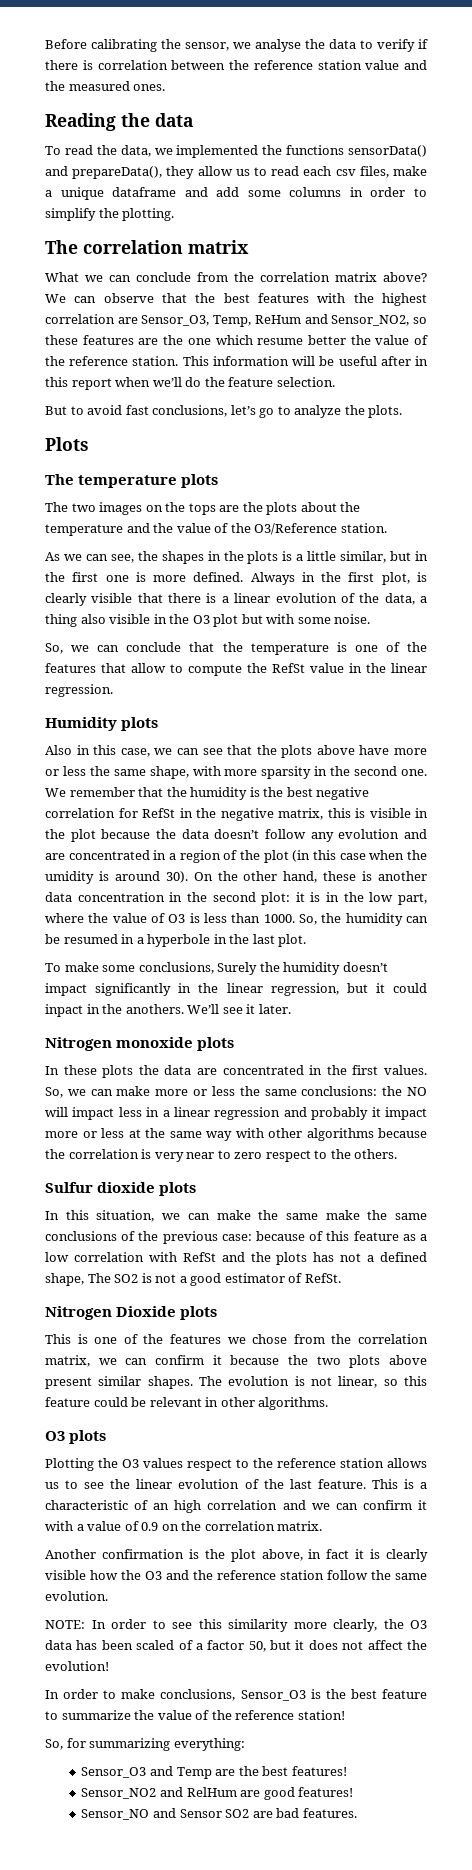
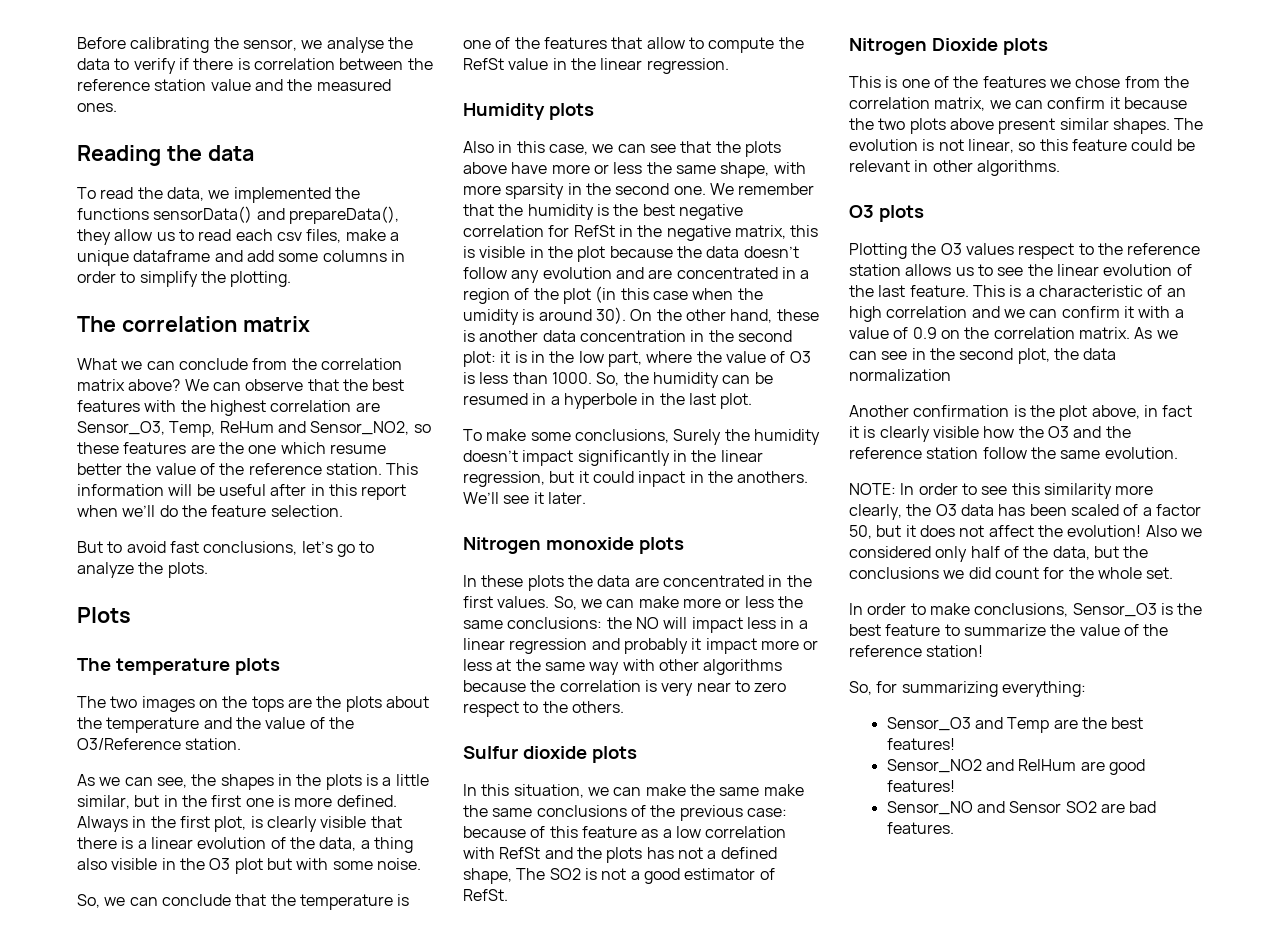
(323, 1526) none -> [1134,327,1178,339] [849,348,1117,364] [849,369,951,381] As we can see in the second plot, the data normalization
(109, 1666) none -> [1145,525,1202,537] [849,546,1149,562] [849,567,1174,579] Also we considered only half of the data, but the conclusions we did count for the whole set.

